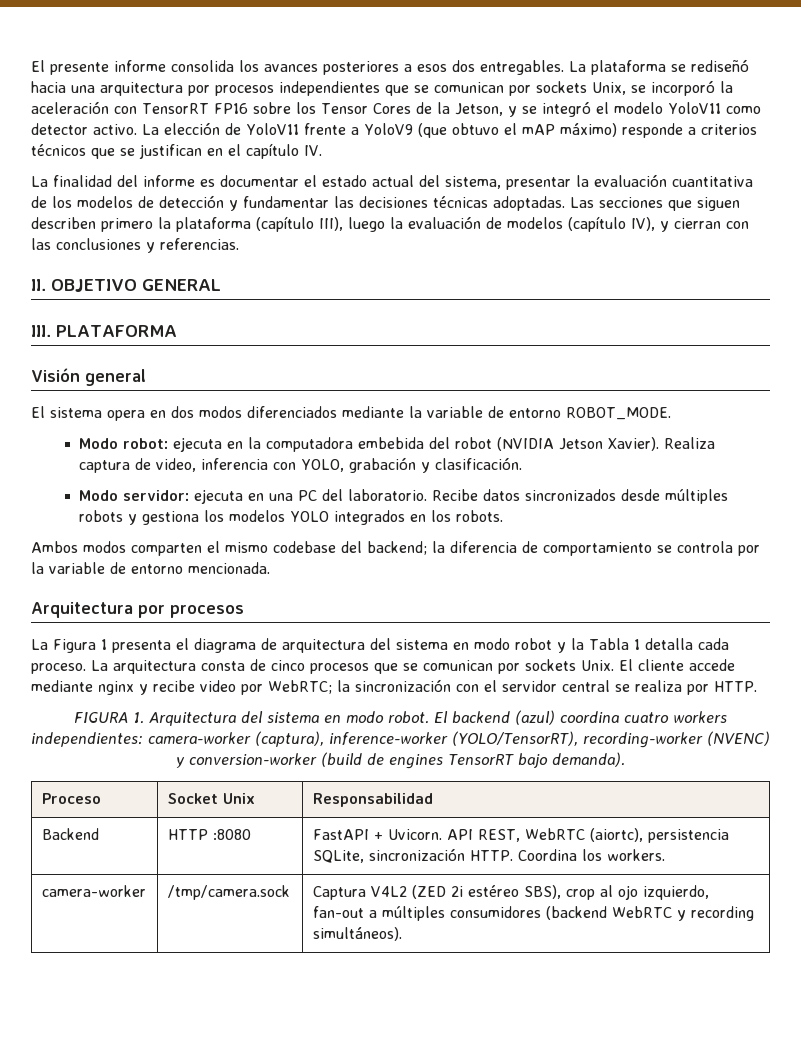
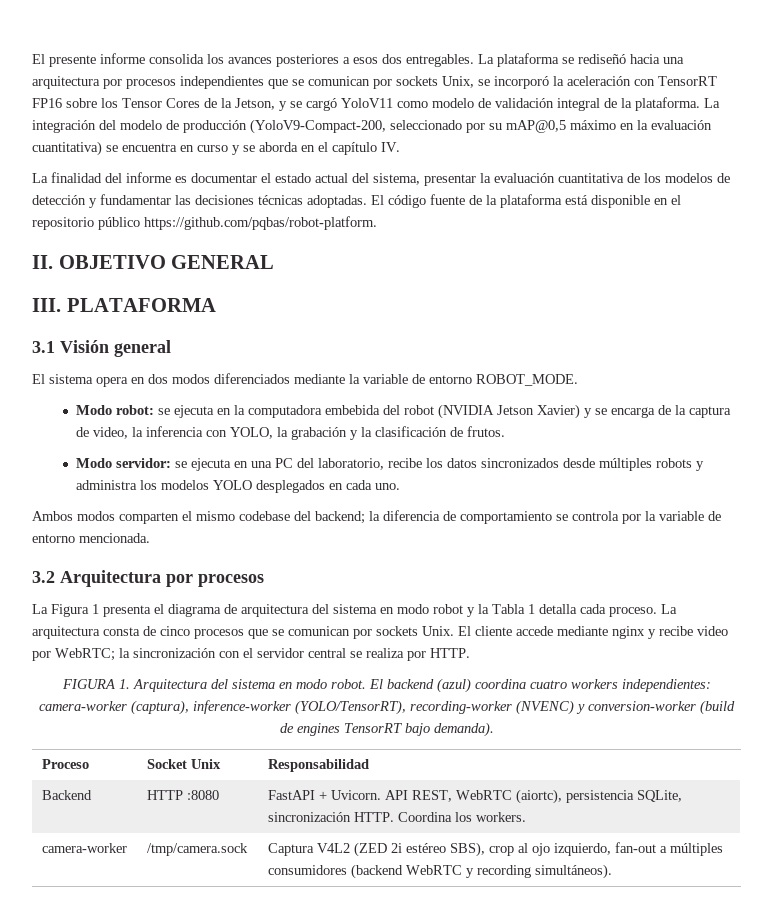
[541,101,761,117] [31,122,757,138] [31,144,202,159] integró el modelo YoloV11 como detector activo. La elección de YoloV11 frente a YoloV9 (que obtuvo el mAP máximo) responde a criterios técnicos que se justifican -> [306,97,720,111] [32,119,712,134] [32,141,298,156] cargó YoloV11 como modelo de validación integral de la plataforma. La integración del modelo de producción (YoloV9-Compact-200, seleccionado por su mAP@0,5 máximo en la evaluación cuantitativa) se encuentra en curso y se aborda
[570,197,740,211] [31,216,749,232] [31,238,239,253] Las secciones que siguen describen primero la plataforma (capítulo III), luego la evaluación de modelos (capítulo IV), y cierran con las conclusiones y referencias. -> [371,194,681,208] [32,216,377,230] El código fuente de la plataforma está disponible en el repositorio público https://github.com/pqbas/robot-platform.
(177, 331) none -> [32,341,55,353] 3.1
(169, 443) none -> [157,408,170,415] se
[608,437,716,451] Xavier). Realiza -> [536,404,686,419] Xavier) y se encarga de la
(197, 465) none -> [131,427,143,437] la
(345, 465) none -> [276,427,288,437] la
[435,457,523,470] clasificación. -> [360,426,505,437] la clasificación de frutos.
(190, 495) none -> [174,461,187,468] se
[348,489,479,501] laboratorio. Recibe -> [317,458,443,470] laboratorio, recibe los
[142,511,200,525] gestiona -> [75,480,137,490] administra
[334,510,504,525] integrados en los robots. -> [255,480,400,493] desplegados en cada uno.
(270, 568) none -> [32,571,55,583] 3.2

